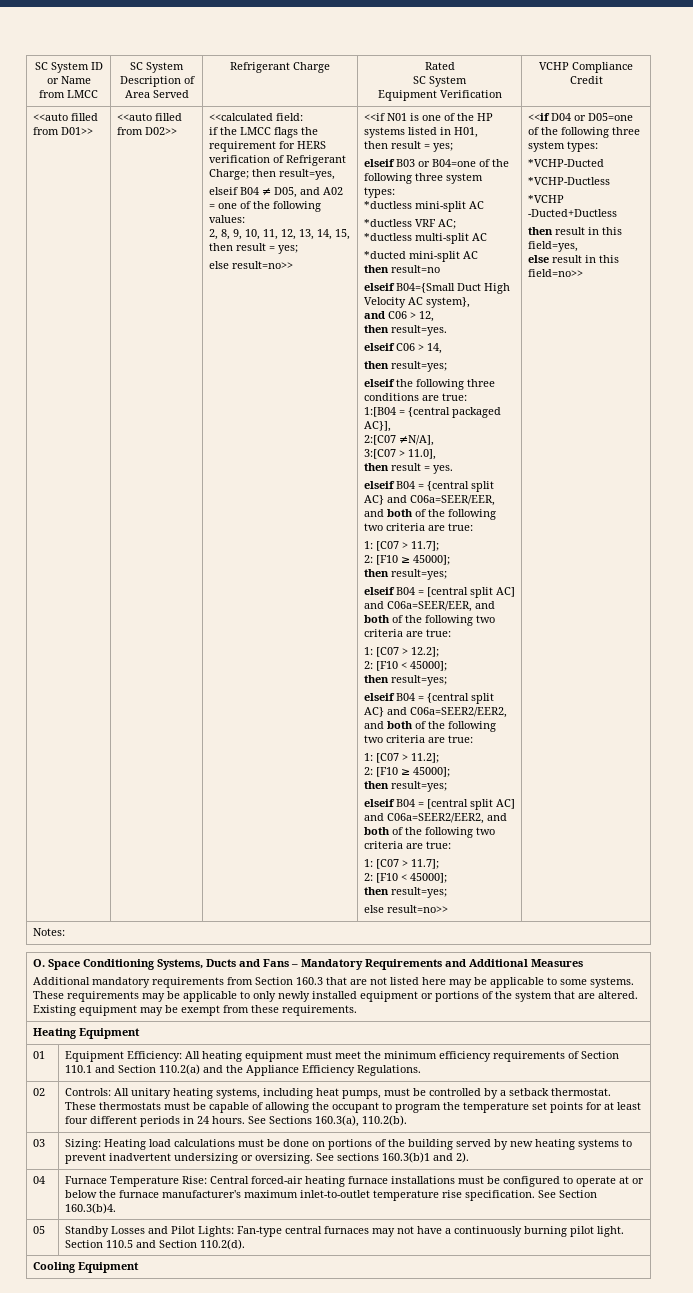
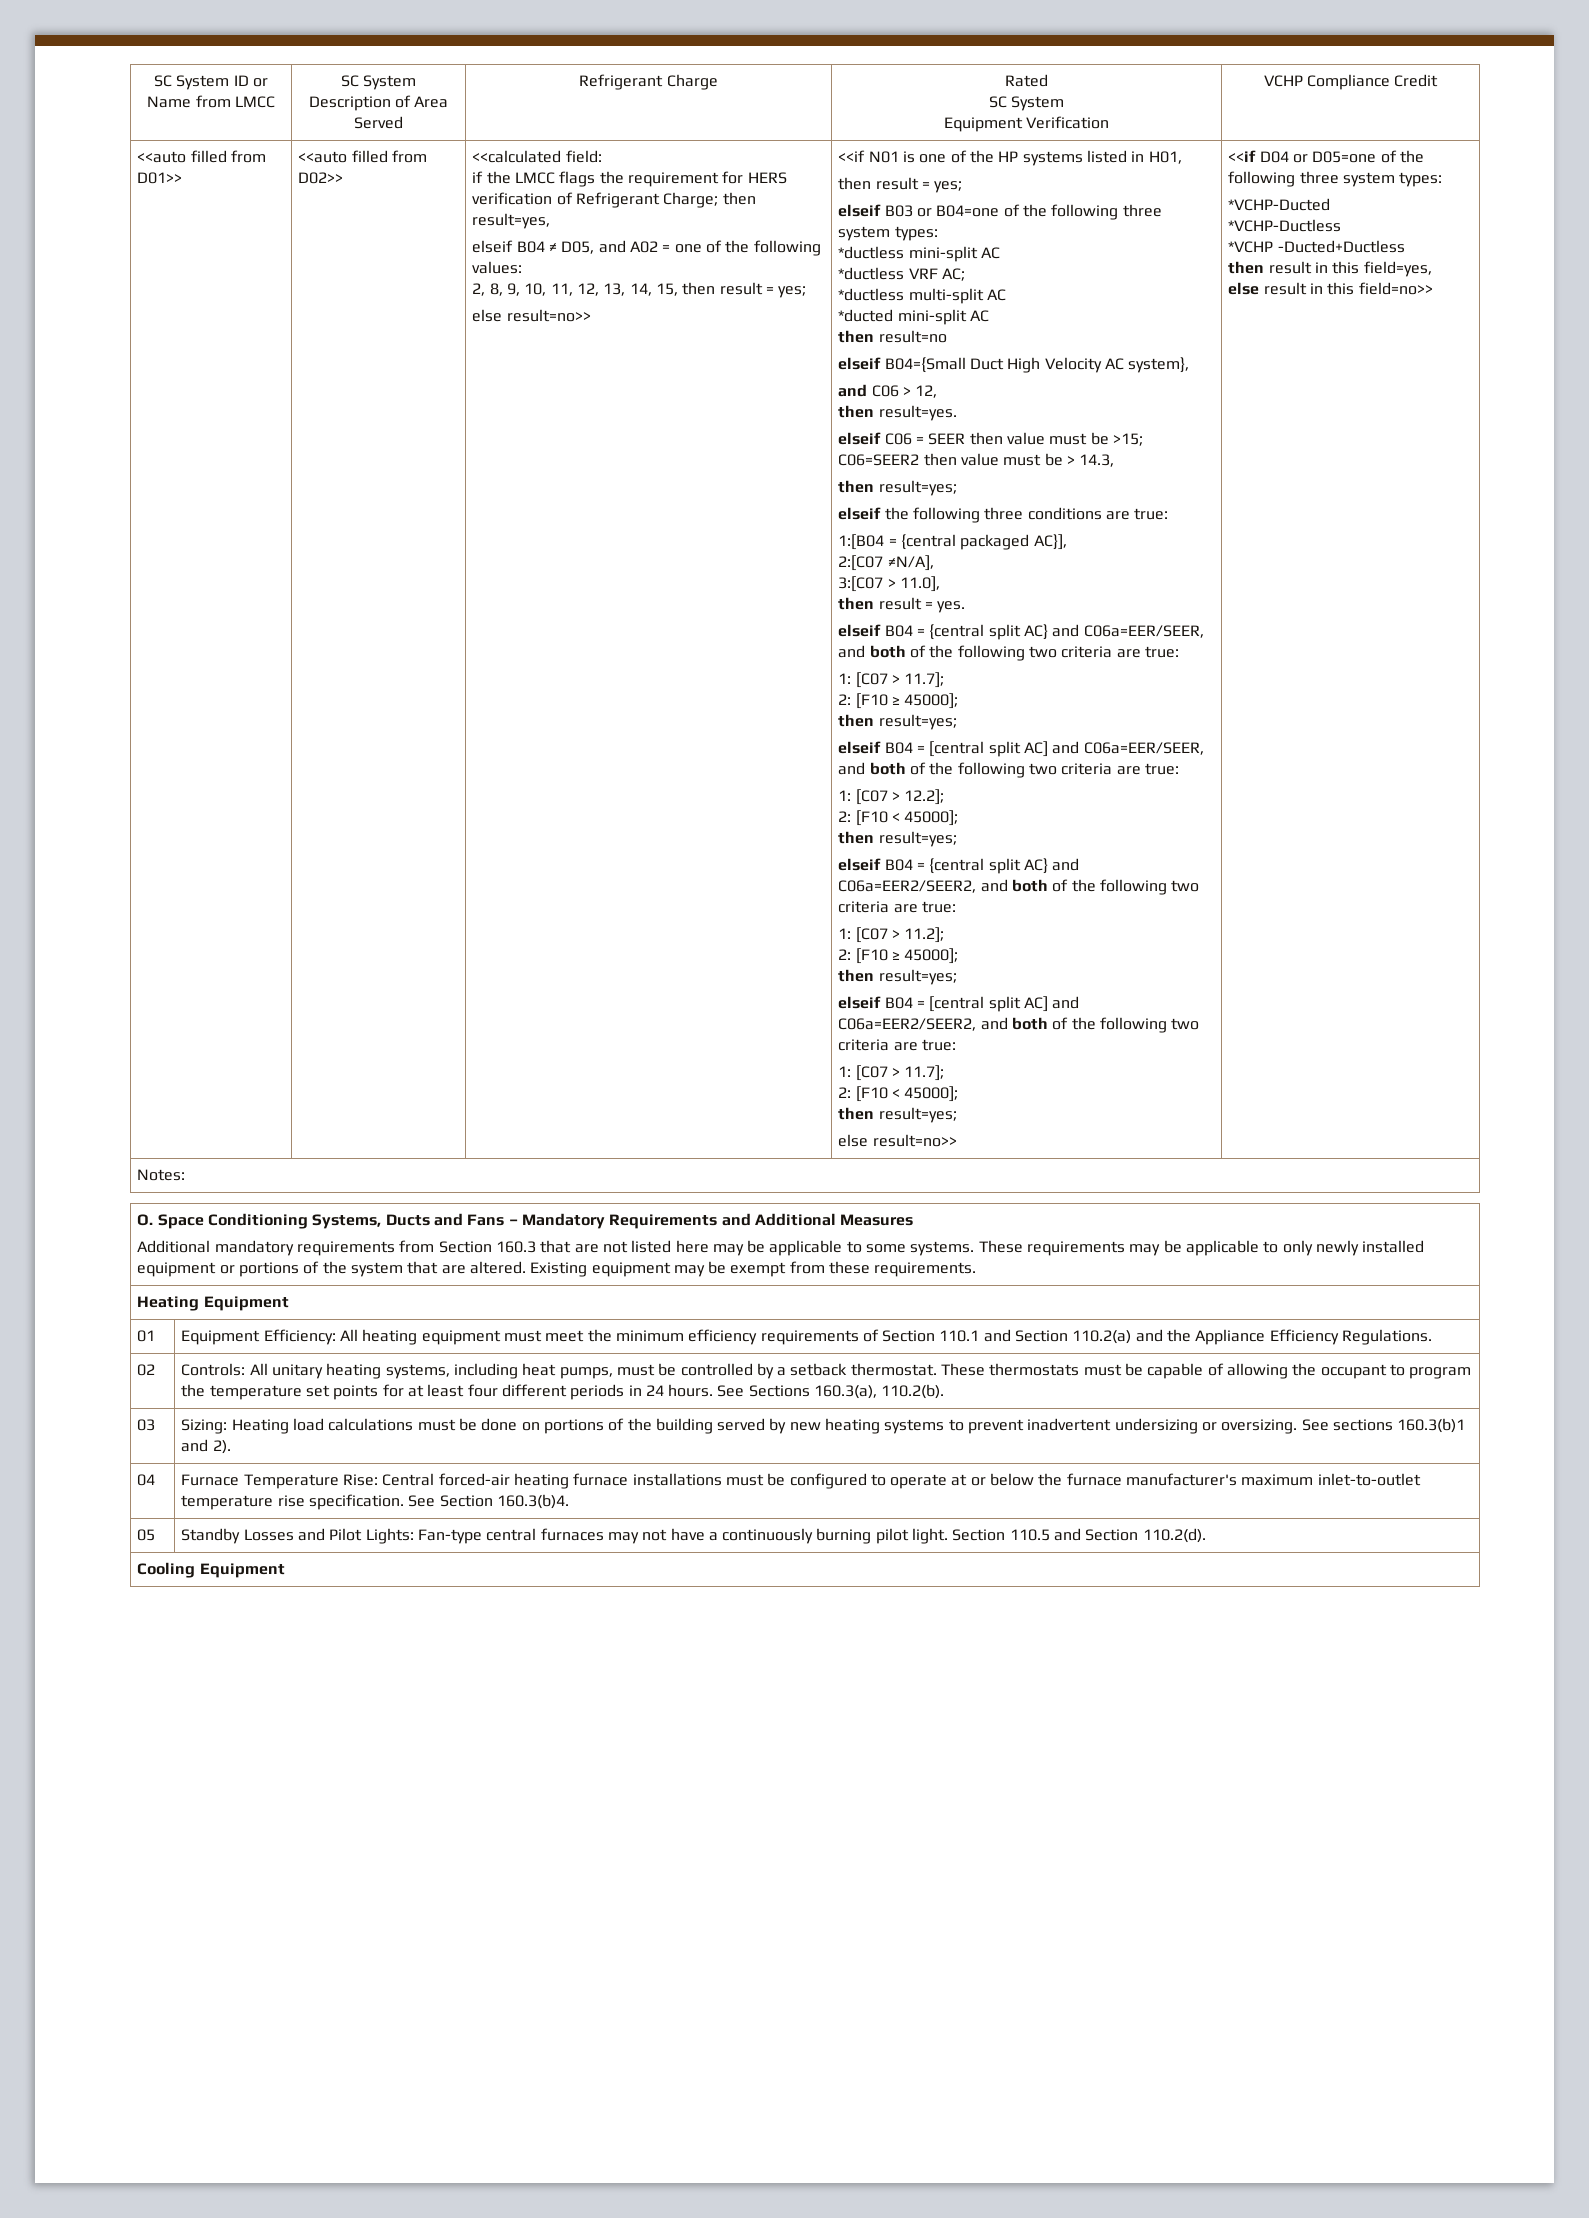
[417,343,442,354] > 14, -> [915,432,1143,446] [838,453,1115,467] = SEER then value must be >15; C06=SEER2 then value must be > 14.3,
[409,495,495,506] C06a=SEER/EER, -> [1083,625,1204,638] C06a=EER/SEER,
[386,601,472,612] C06a=SEER/EER, -> [1083,742,1204,755] C06a=EER/SEER,
[409,707,507,718] C06a=SEER2/EER2, -> [838,880,977,893] C06a=EER2/SEER2,
[386,813,484,824] C06a=SEER2/EER2, -> [838,1018,977,1031] C06a=EER2/SEER2,

